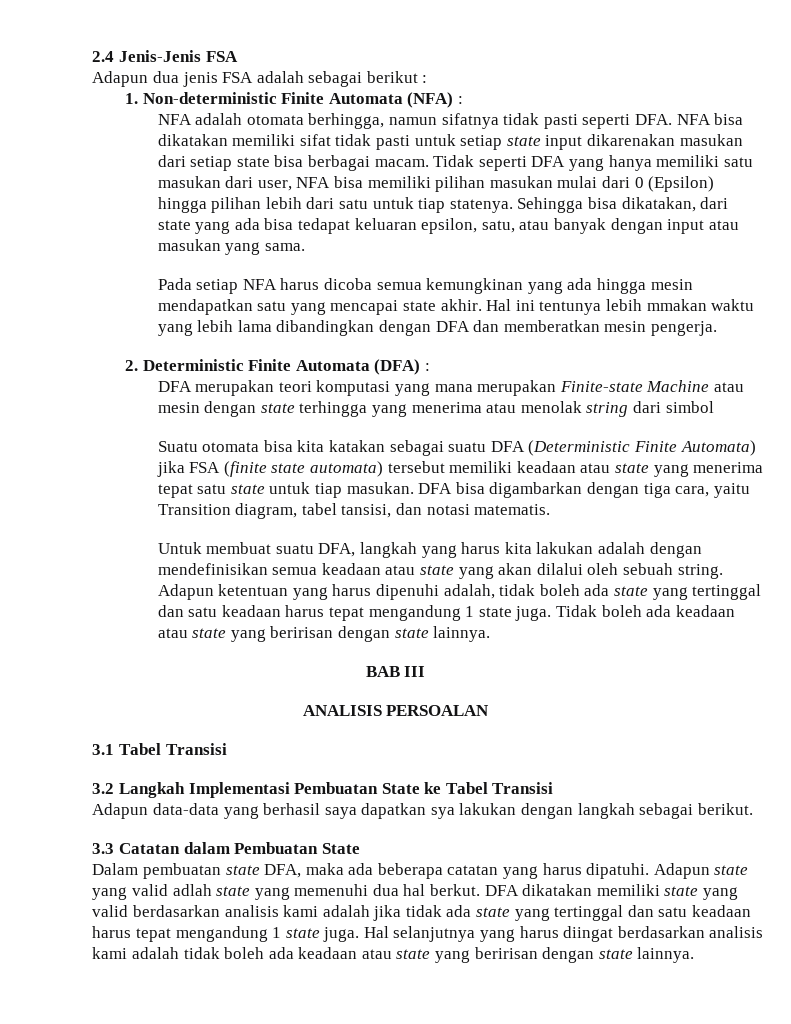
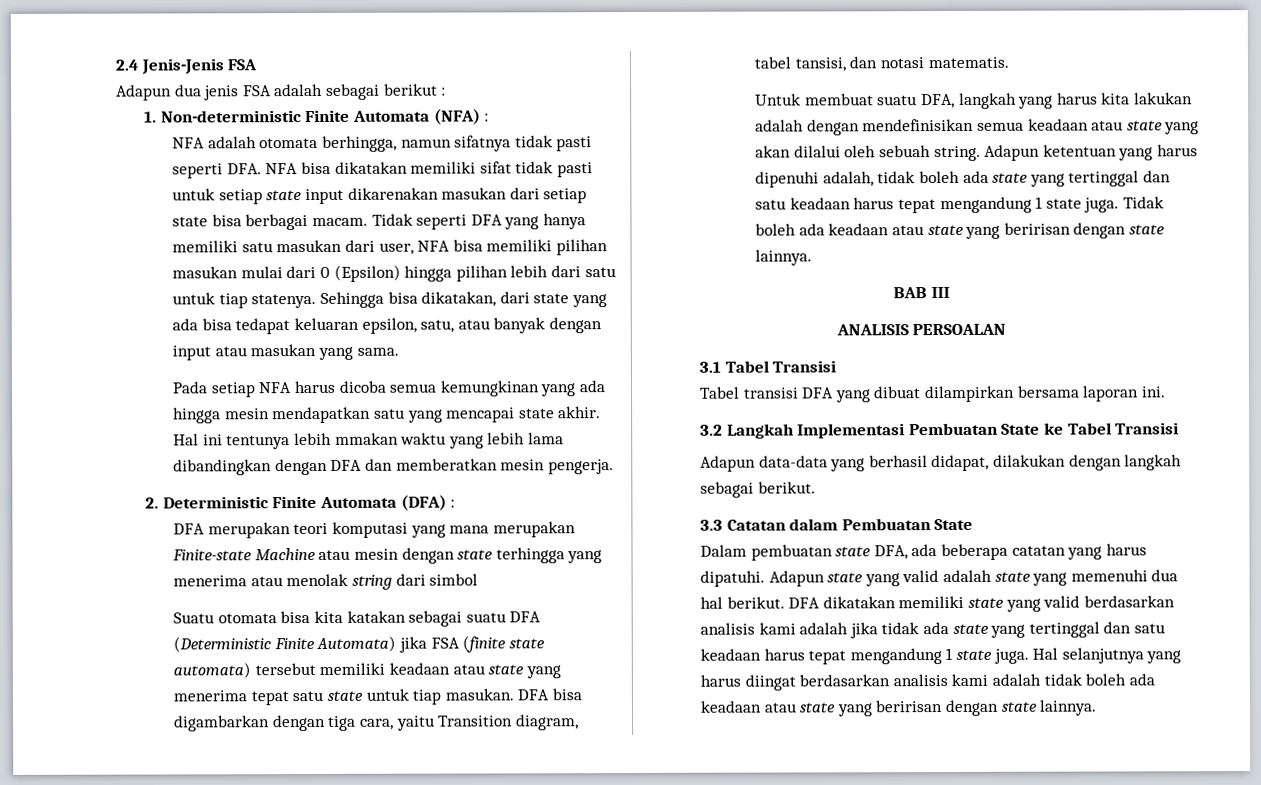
(227, 749) none -> [699,385,1166,403] // Tabel transisi DFA yang dibuat dilampirkan bersama laporan ini.
[324,803,517,819] saya dapatkan sya lakukan -> [931,454,1067,472] didapat, dilakukan
[305,863,344,875] maka -> (908, 552) none
[172,884,212,896] adlah -> [943,569,993,583] adalah
[430,884,481,896] berkut. -> [726,596,785,609] berikut.

